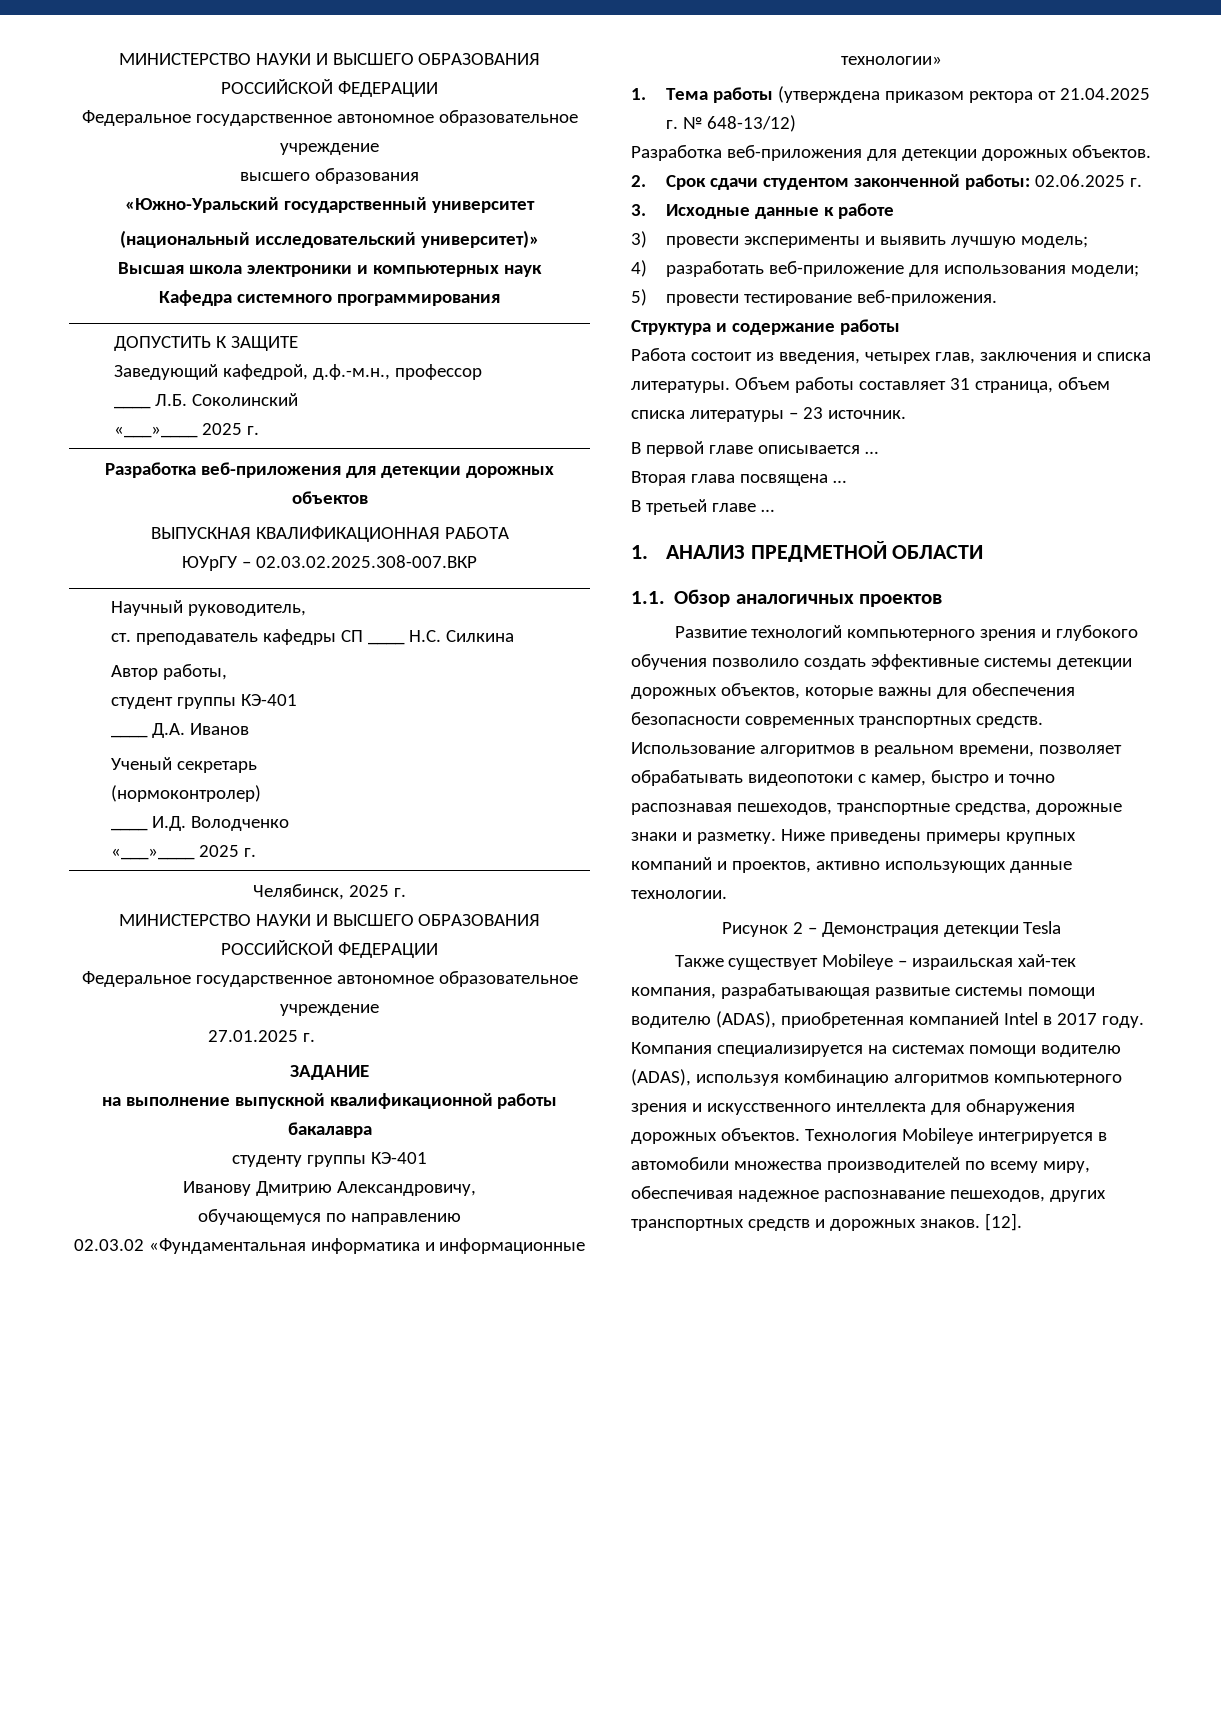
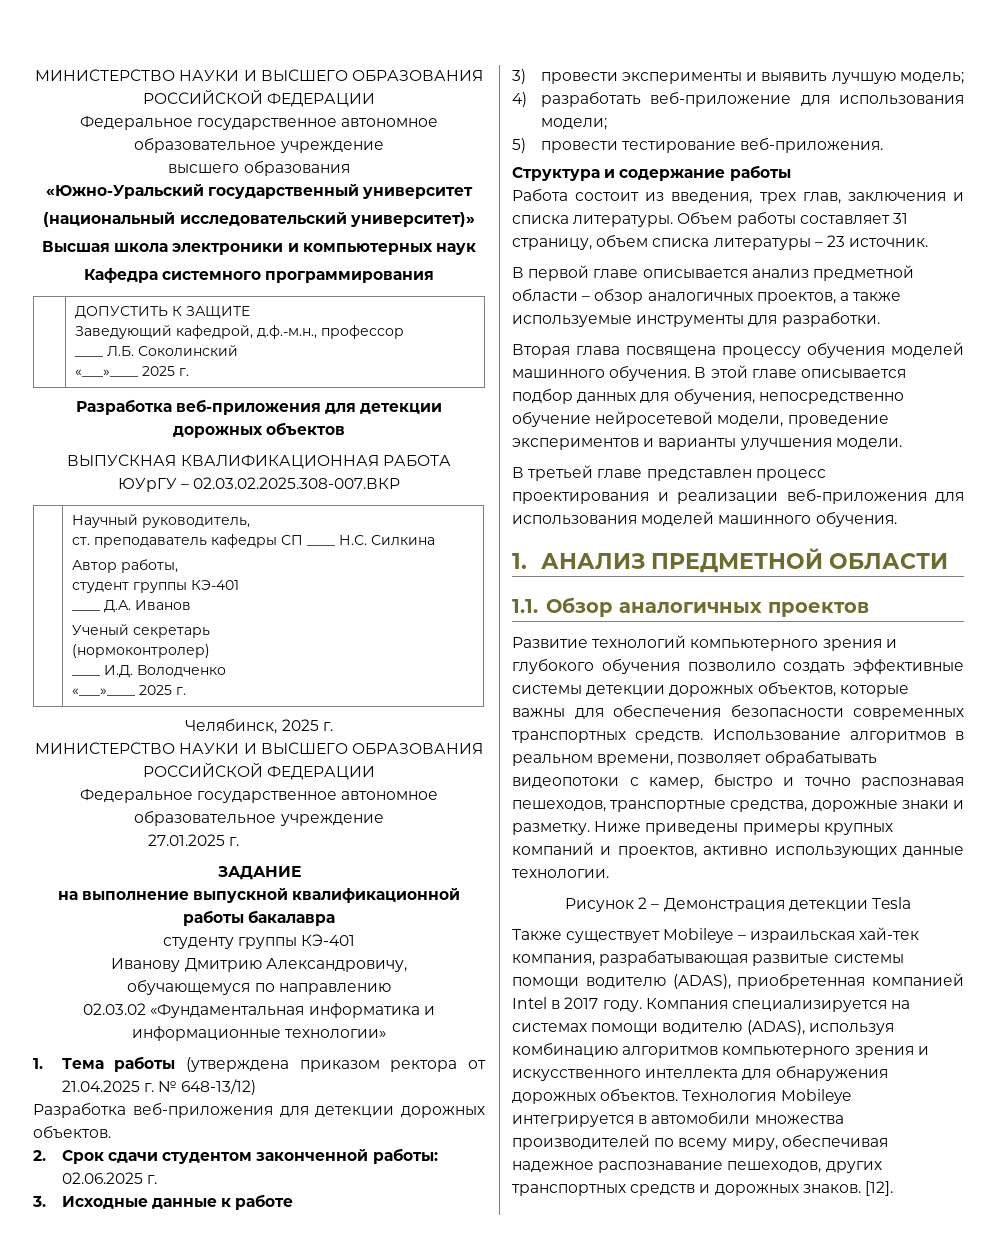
[864,352,931,364] четырех -> [759,192,796,204] трех
[974,381,1053,393] страница, -> [512,238,592,250] страницу,
[864,451,878,454] [631,471,846,486] [631,499,774,515] … // Вторая глава посвящена … // В третьей главе … -> [751,265,914,281] [512,288,902,304] [512,311,880,327] [512,342,964,358] [512,365,906,381] [512,388,904,404] [512,411,889,427] [512,438,902,450] [512,465,826,481] [512,488,964,504] [512,511,897,527] анализ предметной области – обзор аналогичных проектов, а также используемые инструменты для разработки. // Вторая глава посвящена процессу обучения моделей машинного обучения. В этой главе описывается подбор данных для обучения, непосредственно обучение нейросетевой модели, проведение экспериментов и варианты улучшения модели. // В третьей главе представлен процесс проектирования и реализации веб-приложения для использования моделей машинного обучения.

